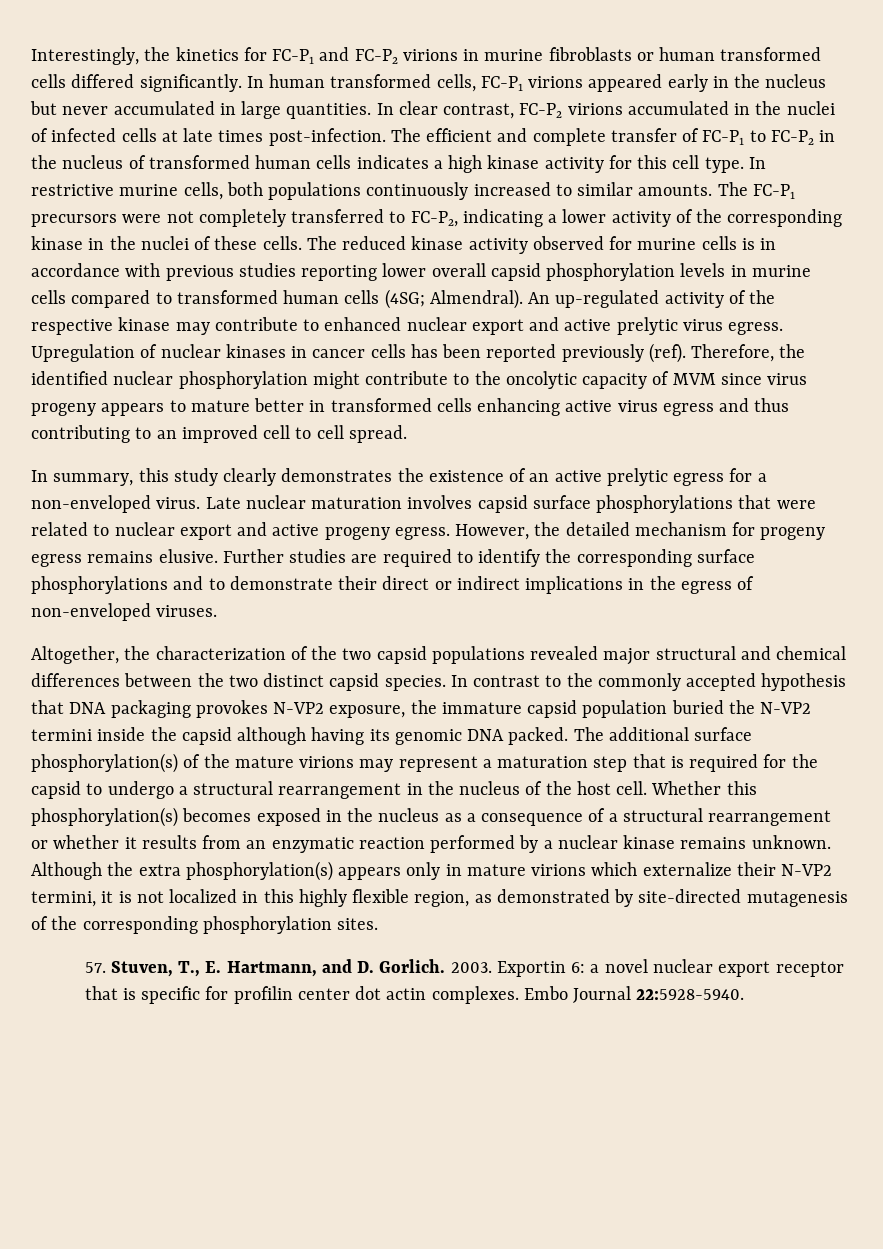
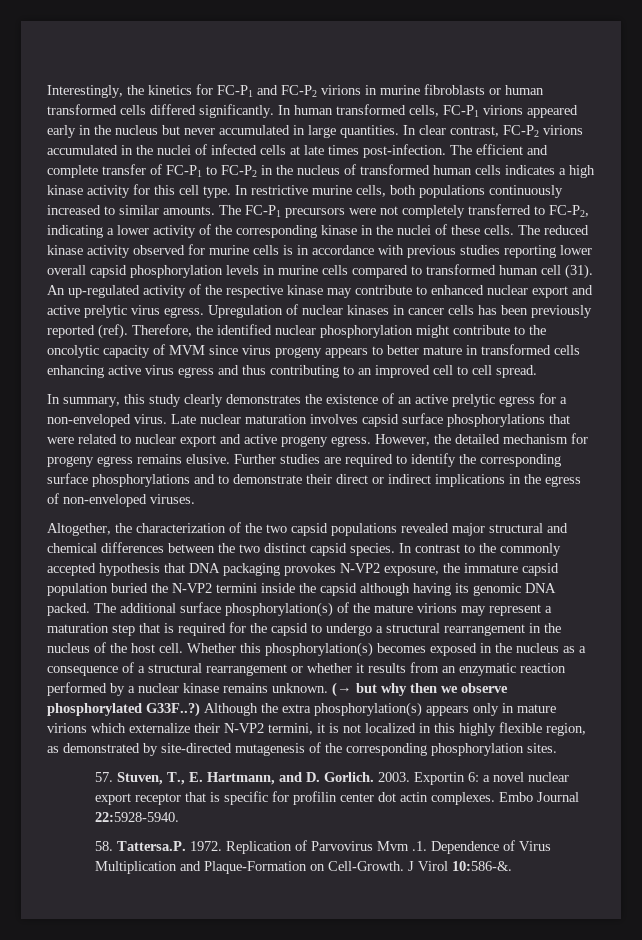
[344,289,523,309] cells (4SG; Almendral). -> [541,264,593,279] cell (31).
[486,344,644,362] reported previously -> [531,305,592,318] [47,325,95,338] previously reported
[190,398,305,412] mature better -> [387,345,462,355] better mature
(831, 842) none -> [332,682,508,697] [47,702,200,717] (→ but why then we observe phosphorylated G33F..?)
(745, 994) none -> [95,840,552,854] [95,861,513,874] // 58. Tattersa.P. 1972. Replication of Parvovirus Mvm .1. Dependence of Virus Multiplication and Plaque-Formation on Cell-Growth. J Virol 10:586-&.

